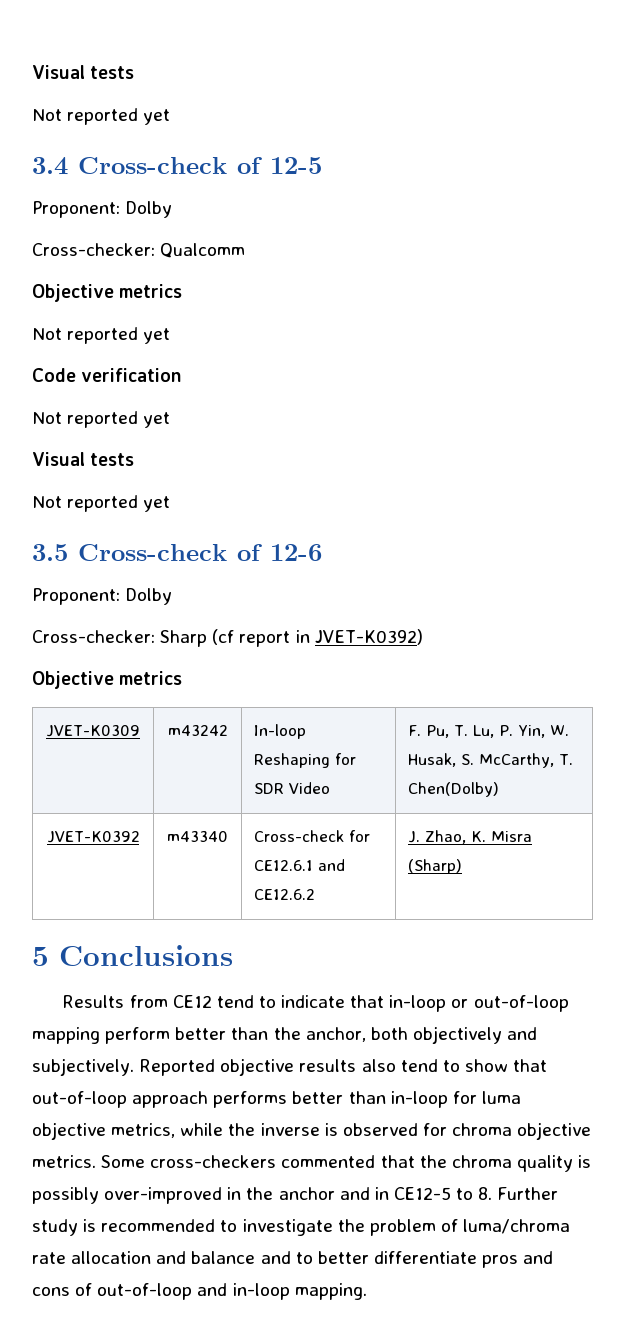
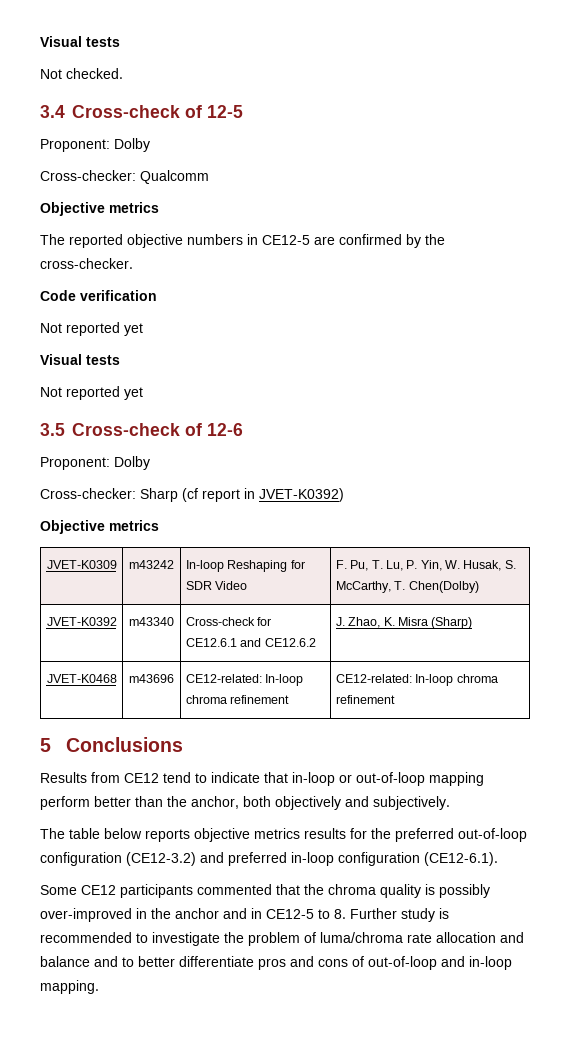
[32,65,135,79] [32,108,171,125] Visual tests // Not reported yet -> [40,36,120,47] [40,68,123,79] Visual tests // Not checked.
[32,327,171,344] Not reported yet -> [40,234,445,248] [40,258,133,269] The reported objective numbers in CE12-5 are confirmed by the cross-checker.
(463, 866) none -> [46,674,117,683] [129,674,174,683] [185,674,304,686] [185,695,290,704] [335,674,498,686] [335,695,395,704] // JVET-K0468 | m43696 | CE12-related: In-loop chroma refinement | CE12-related: In-loop chroma refinement
[139,1058,548,1076] [32,1091,521,1108] [32,1122,592,1140] [32,1155,277,1168] Reported objective results also tend to show that out-of-loop approach performs better than in-loop for luma objective metrics, while the inverse is observed for chroma objective metrics. Some cross-checkers -> [40,828,527,842] [40,852,498,866] [40,884,193,898] // The table below reports objective metrics results for the preferred out-of-loop configuration (CE12-3.2) and preferred in-loop configuration (CE12-6.1). // Some CE12 participants

